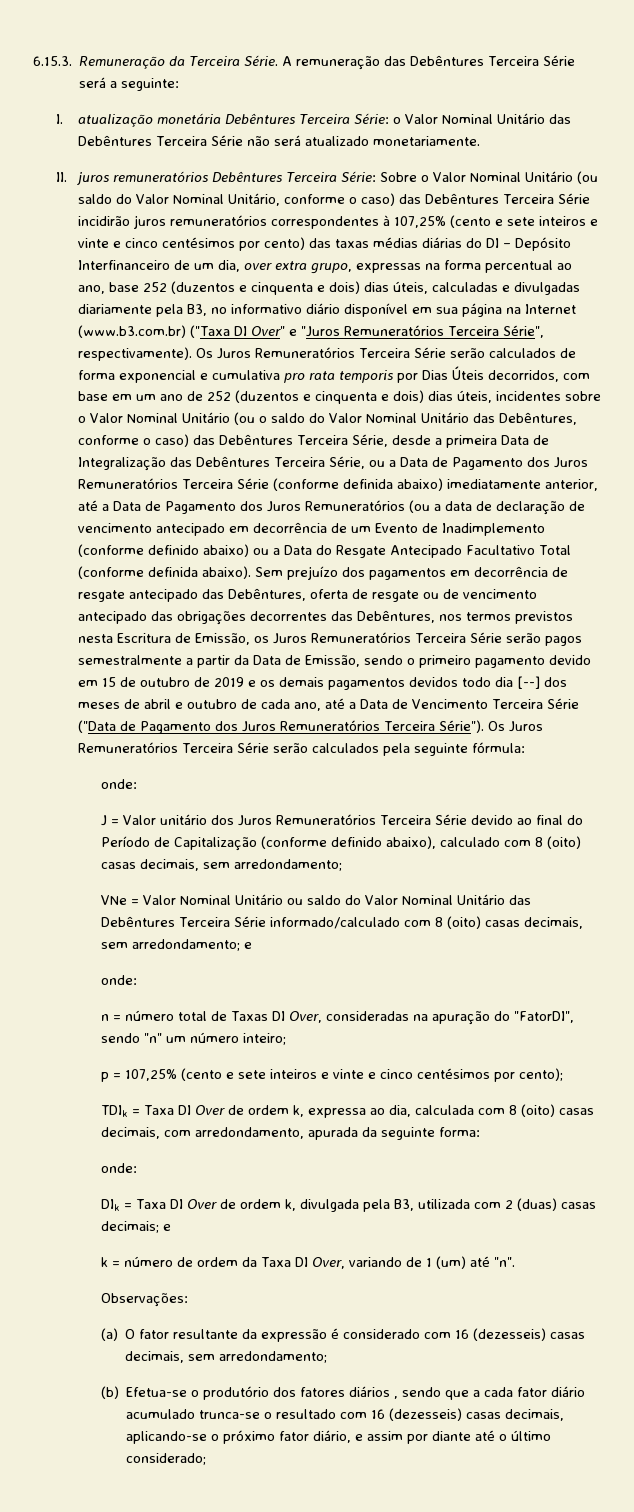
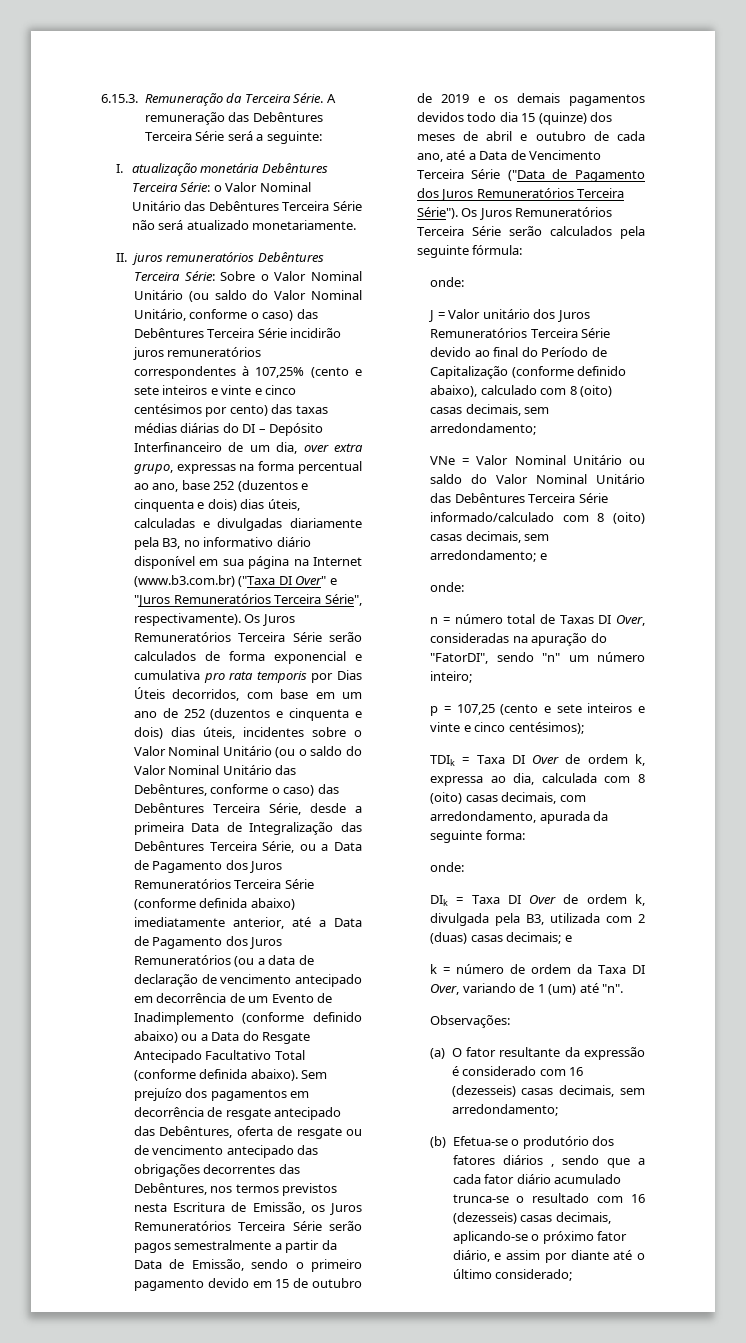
[517,676,541,689] [--] -> [521,112,587,125] 15 (quinze)
[125,1068,564,1082] 107,25% (cento e sete inteiros e vinte e cinco centésimos por cento); -> [456,703,645,715] [430,722,584,734] 107,25 (cento e sete inteiros e vinte e cinco centésimos);

